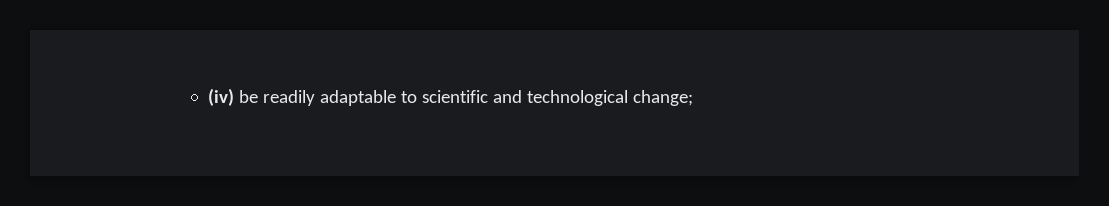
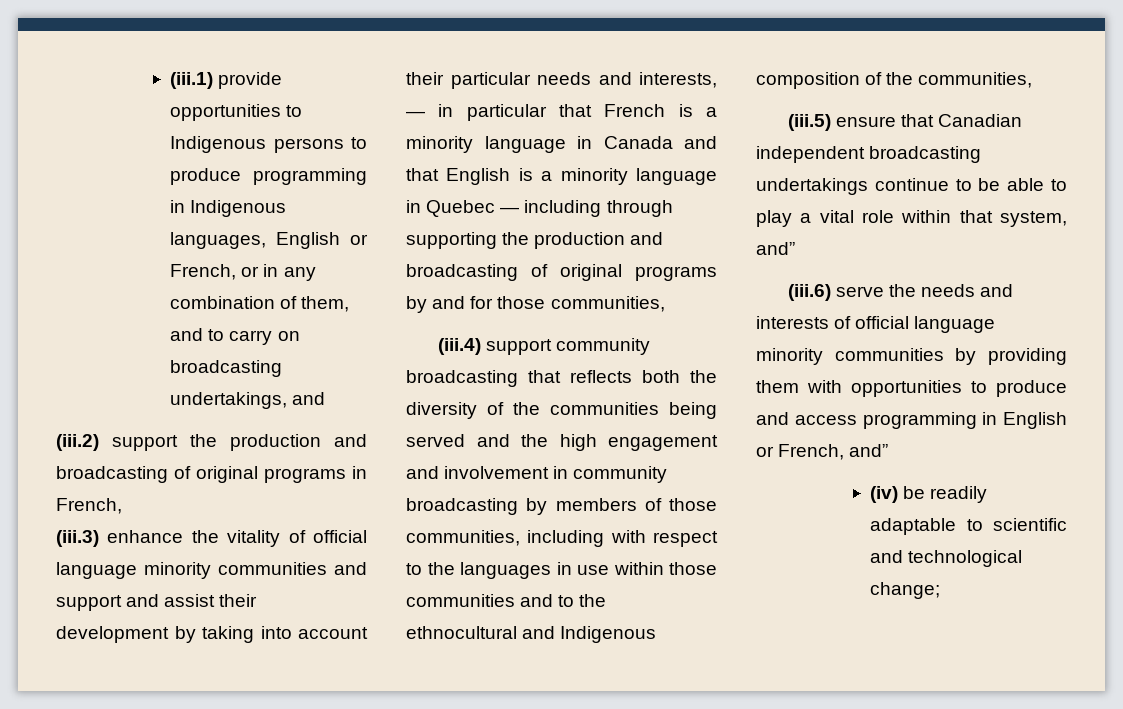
(208, 97) none -> [170,72,283,89] [170,104,303,121] [170,136,368,153] [170,168,367,185] [170,200,287,217] [170,232,369,249] [170,264,316,281] [170,296,350,312] [170,328,300,345] [170,360,283,377] [170,392,326,409] [56,434,367,451] [56,466,367,483] [56,498,122,514] [56,530,367,547] [56,562,367,579] [56,594,258,611] [56,626,368,643] [406,72,717,89] [406,104,717,121] [406,136,717,153] [406,168,717,185] [406,200,673,217] [406,232,664,249] [406,264,717,281] [406,296,665,313] [437,338,651,355] [406,370,717,387] [406,402,717,419] [406,434,718,451] [406,466,668,483] [406,498,717,515] [406,530,718,547] [406,562,717,579] [406,594,607,607] [406,626,657,643] [756,72,1033,89] [787,114,1023,131] [756,146,982,163] [756,178,1067,195] [756,210,1067,227] [756,242,795,255] [787,284,1014,301] [756,316,996,333] [756,348,1067,365] [756,380,1067,397] [756,412,1067,429] [756,444,889,460] (iii.1) provide opportunities to Indigenous persons to produce programming in Indigenous languages, English or French, or in any combination of them, and to carry on broadcasting undertakings, and // (iii.2) support the production and broadcasting of original programs in French, // (iii.3) enhance the vitality of official language minority communities and support and assist their development by taking into account their particular needs and interests, — in particular that French is a minority language in Canada and that English is a minority language in Quebec — including through supporting the production and broadcasting of original programs by and for those communities, // (iii.4) support community broadcasting that reflects both the diversity of the communities being served and the high engagement and involvement in community broadcasting by members of those communities, including with respect to the languages in use within those communities and to the ethnocultural and Indigenous composition of the communities, // (iii.5) ensure that Canadian independent broadcasting undertakings continue to be able to play a vital role within that system, and” // (iii.6) serve the needs and interests of official language minority communities by providing them with opportunities to produce and access programming in English or French, and” //

